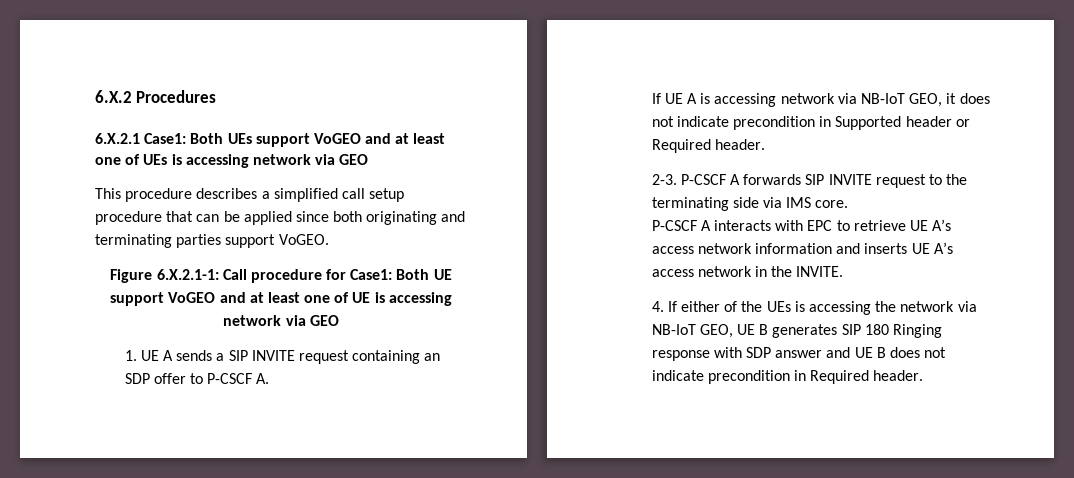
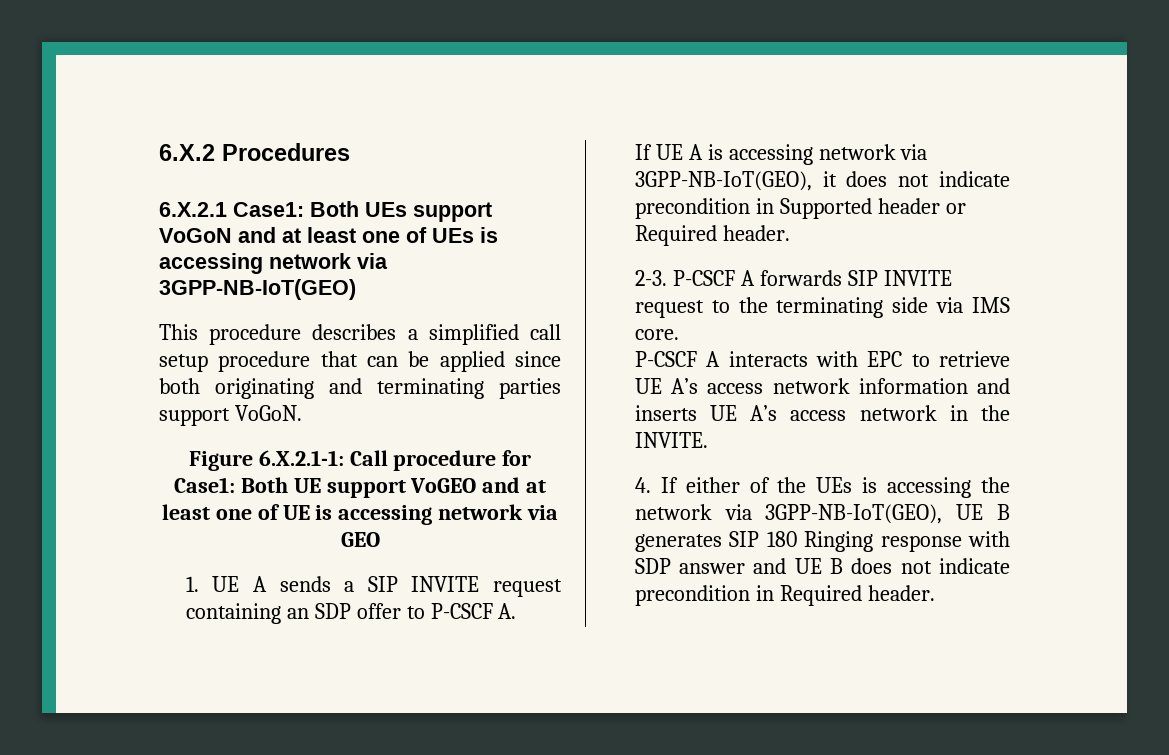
[313,133,361,144] VoGEO -> [159,228,232,243] VoGoN
[339,154,369,165] GEO -> [159,279,356,300] 3GPP-NB-IoT(GEO)
[278,234,329,245] VoGEO. -> [234,405,302,421] VoGoN.
[861,93,943,107] NB-IoT GEO, -> [634,171,812,191] 3GPP-NB-IoT(GEO),
[651,324,733,338] NB-IoT GEO, -> [765,504,943,524] 3GPP-NB-IoT(GEO),

